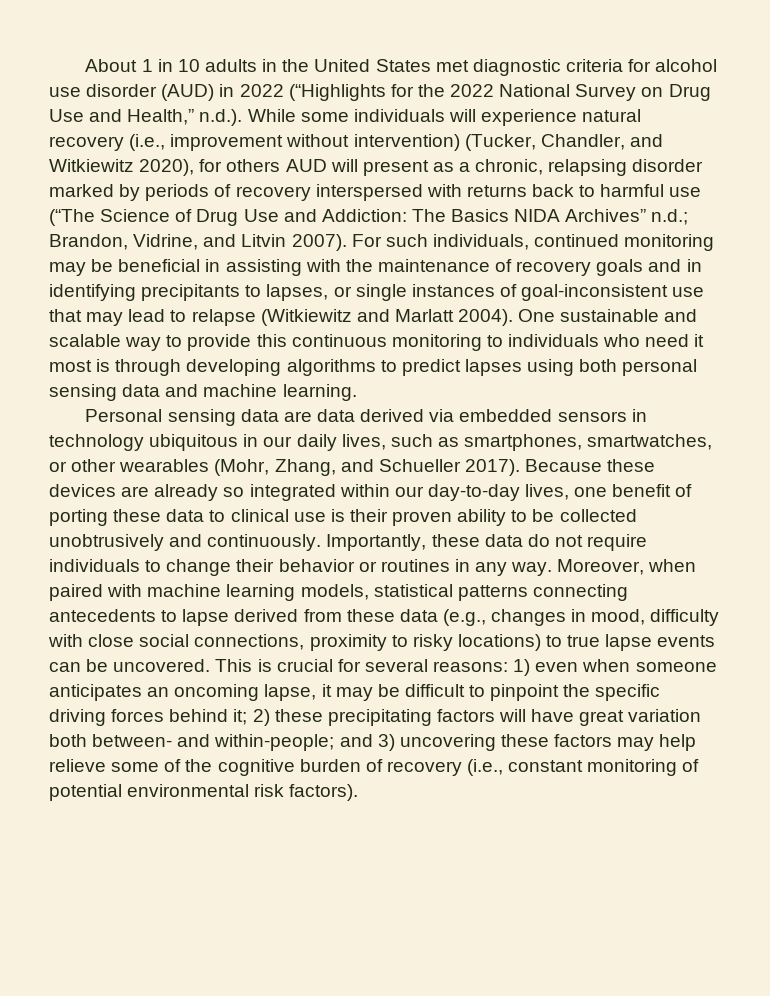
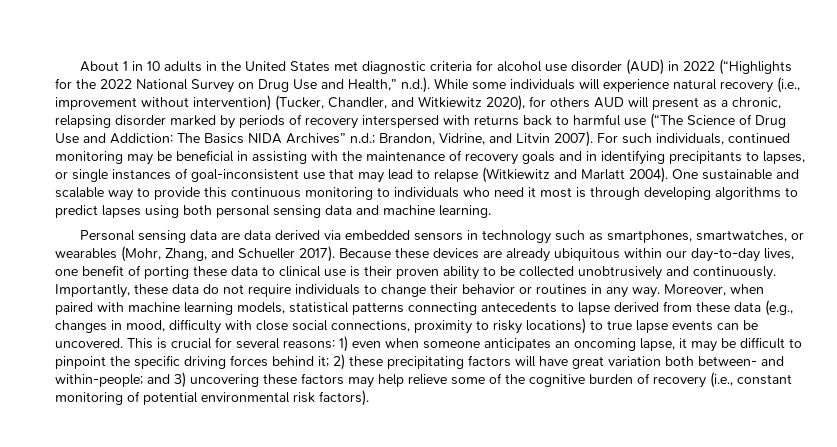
[149,434,386,451] ubiquitous in our daily lives, -> (552, 237) none
[71,459,117,472] other -> (805, 236) none
[223,484,336,501] so integrated -> [554,248,620,261] ubiquitous

